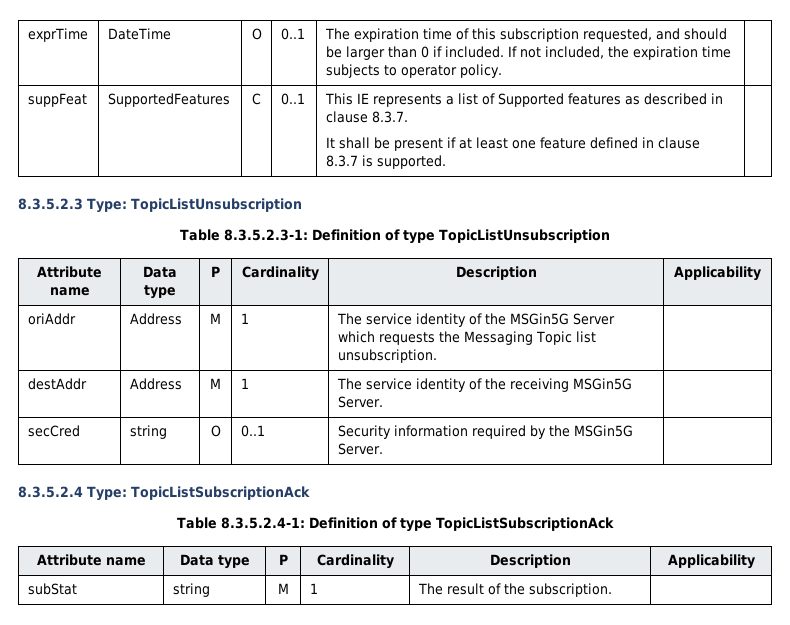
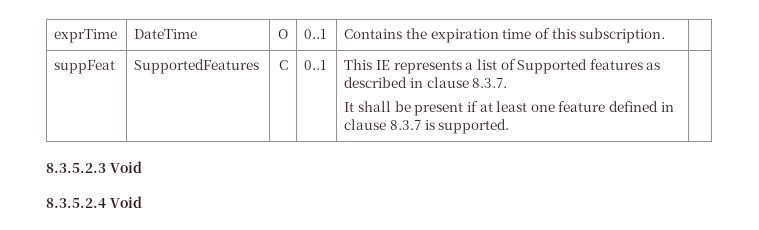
[324,28,350,40] The -> [344,28,427,39] Contains the
[499,28,727,42] [325,46,731,60] [325,64,502,78] subscription requested, and should be larger than 0 if included. If not included, the expiration time subjects to operator policy. -> [579,28,666,43] subscription.
[87,198,302,213] [180,229,610,244] [37,266,102,278] [49,287,90,296] [143,266,177,278] [144,285,176,299] [211,266,220,277] [241,266,319,281] [455,266,537,280] [674,266,761,281] [27,313,76,325] [129,313,182,325] [210,313,221,324] [240,313,249,324] [336,313,615,327] [337,331,596,345] [337,349,437,363] [27,378,87,390] [129,378,182,390] [210,378,221,389] [240,378,249,389] [336,378,632,392] [337,396,383,408] [27,425,80,437] [129,425,167,439] [210,425,221,437] [240,425,265,437] [337,425,633,439] [337,443,383,455] [18,486,310,501] [176,517,615,532] [36,554,146,566] [179,554,250,569] [278,554,288,565] [316,554,394,569] [489,554,571,568] [667,554,755,569] [27,583,77,595] [172,583,210,597] [277,583,289,594] [309,583,318,594] [417,583,612,597] Type: TopicListUnsubscription // Table 8.3.5.2.3-1: Definition of type TopicListUnsubscription // Attribute name | Data type | P | Cardinality | Description | Applicability // oriAddr | Address | M | 1 | The service identity of the MSGin5G Server which requests the Messaging Topic list unsubscription. | // destAddr | Address | M | 1 | The service identity of the receiving MSGin5G Server. | // secCred | string | O | 0..1 | Security information required by the MSGin5G Server. | // 8.3.5.2.4 Type: TopicListSubscriptionAck // Table 8.3.5.2.4-1: Definition of type TopicListSubscriptionAck // Attribute name | Data type | P | Cardinality | Description | Applicability // subStat | string | M | 1 | The result of the subscription. | -> [109,161,142,173] [46,196,142,208] Void // 8.3.5.2.4 Void

